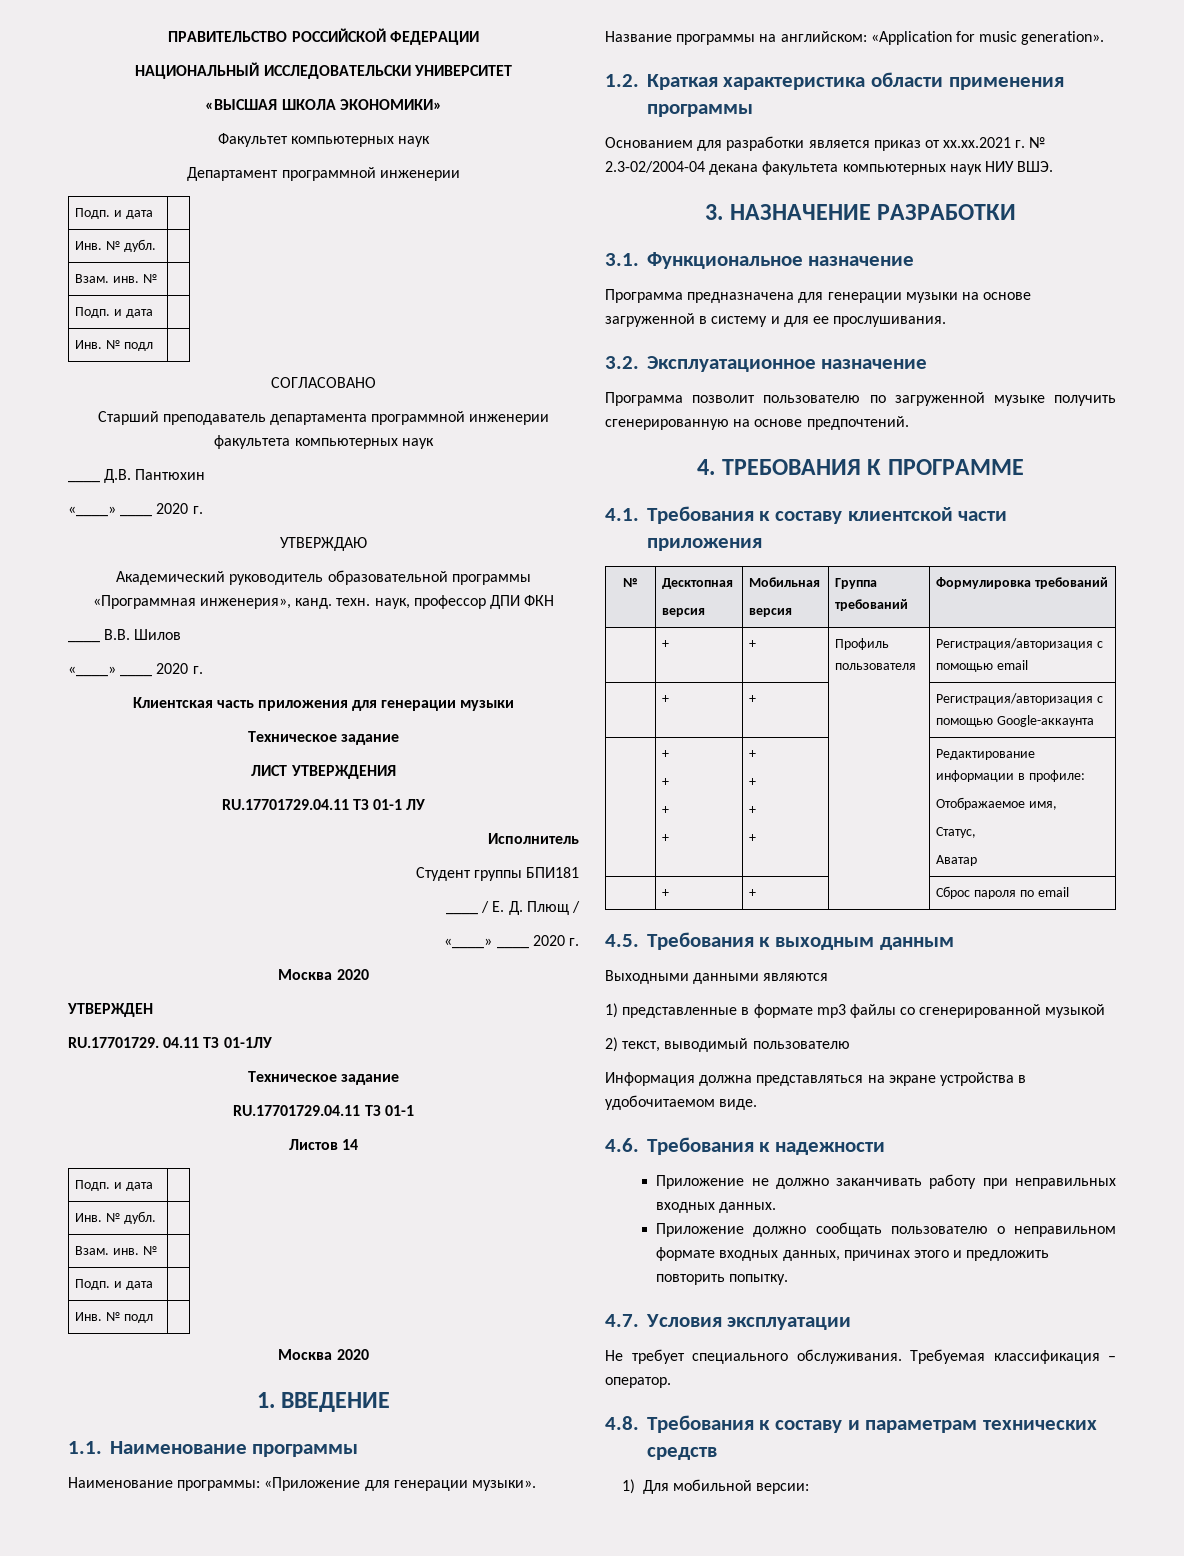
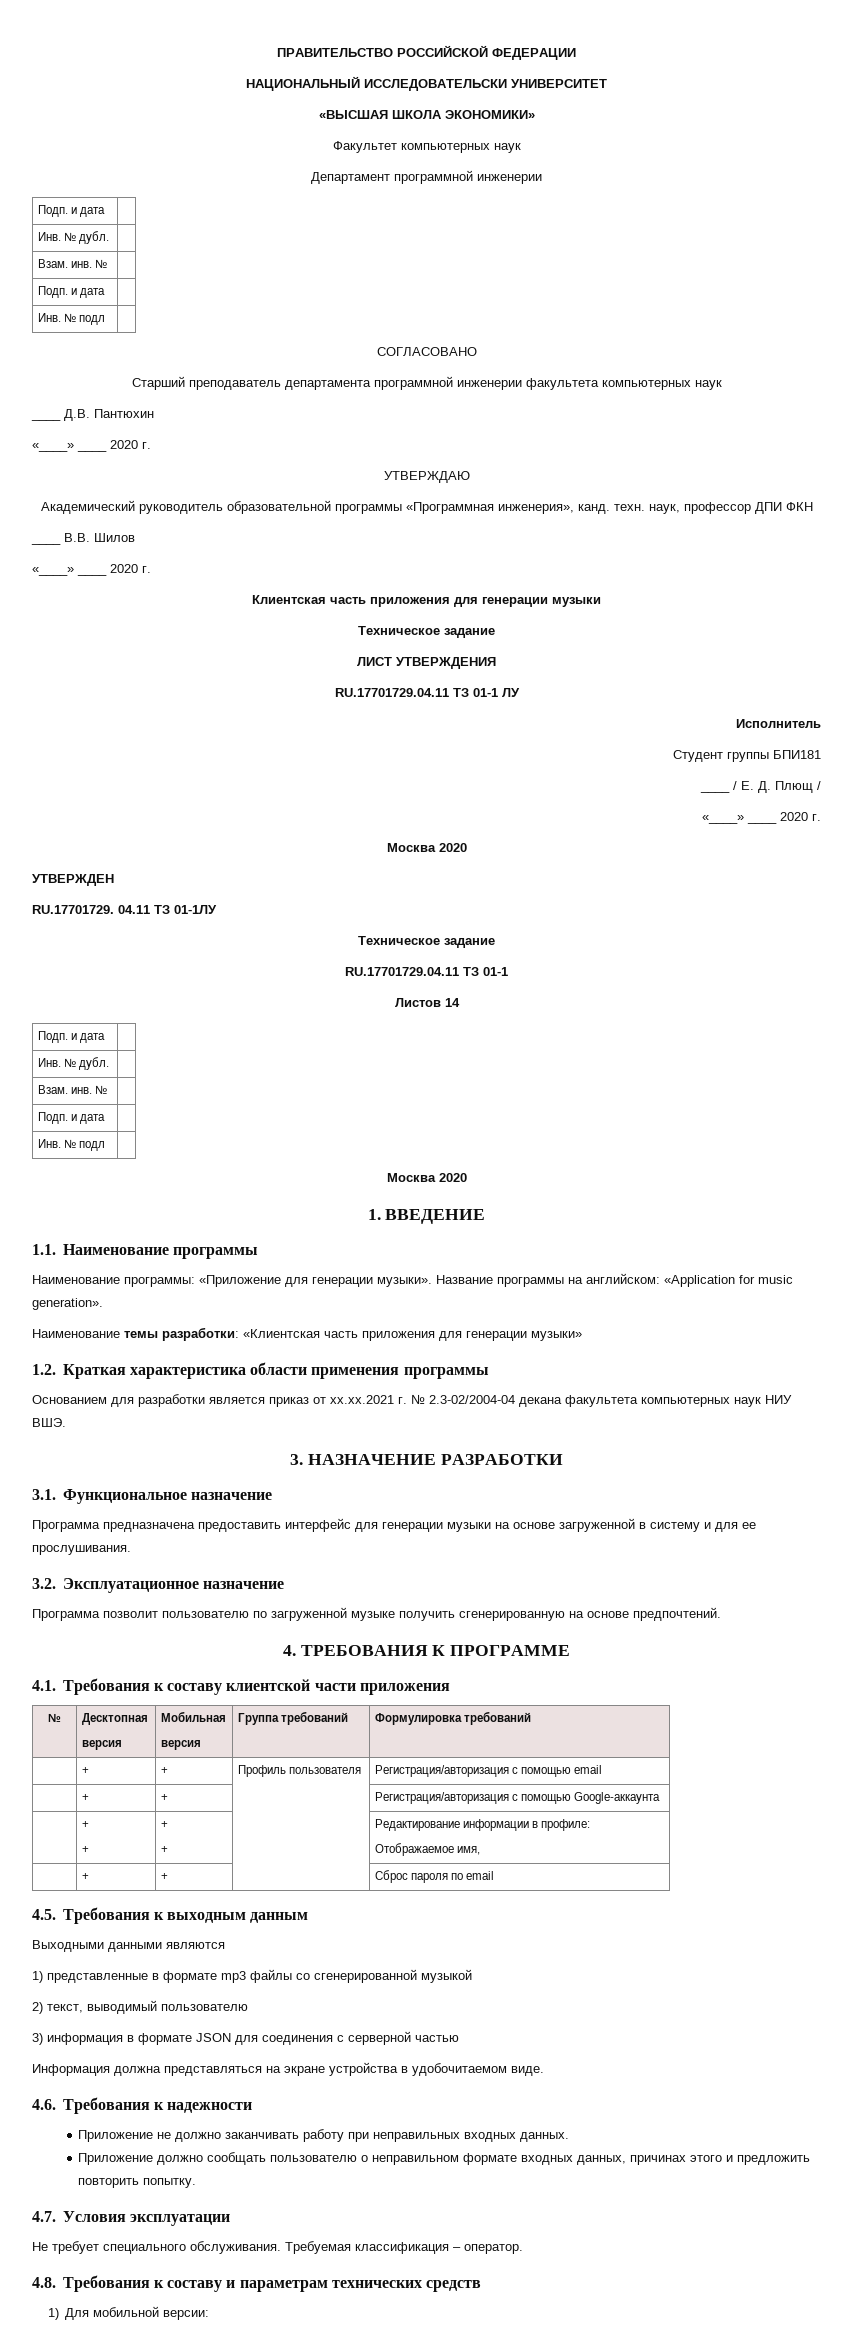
(1105, 38) none -> [32,1327,582,1341] // Наименование темы разработки: «Клиентская часть приложения для генерации музыки»
(795, 297) none -> [198,1518,351,1532] предоставить интерфейс
[662,806,670,814] [662,834,670,842] [749,750,757,758] [749,778,757,786] [749,806,757,814] [749,834,757,842] // + // + | + // + // + // + -> [160,1821,168,1828] [160,1846,168,1853] | + // +
[936,827,977,838] [936,855,978,866] // Статус, // Аватар -> (480, 1850) none
(850, 1045) none -> [32,2031,459,2045] // 3) информация в формате JSON для соединения с серверной частью

